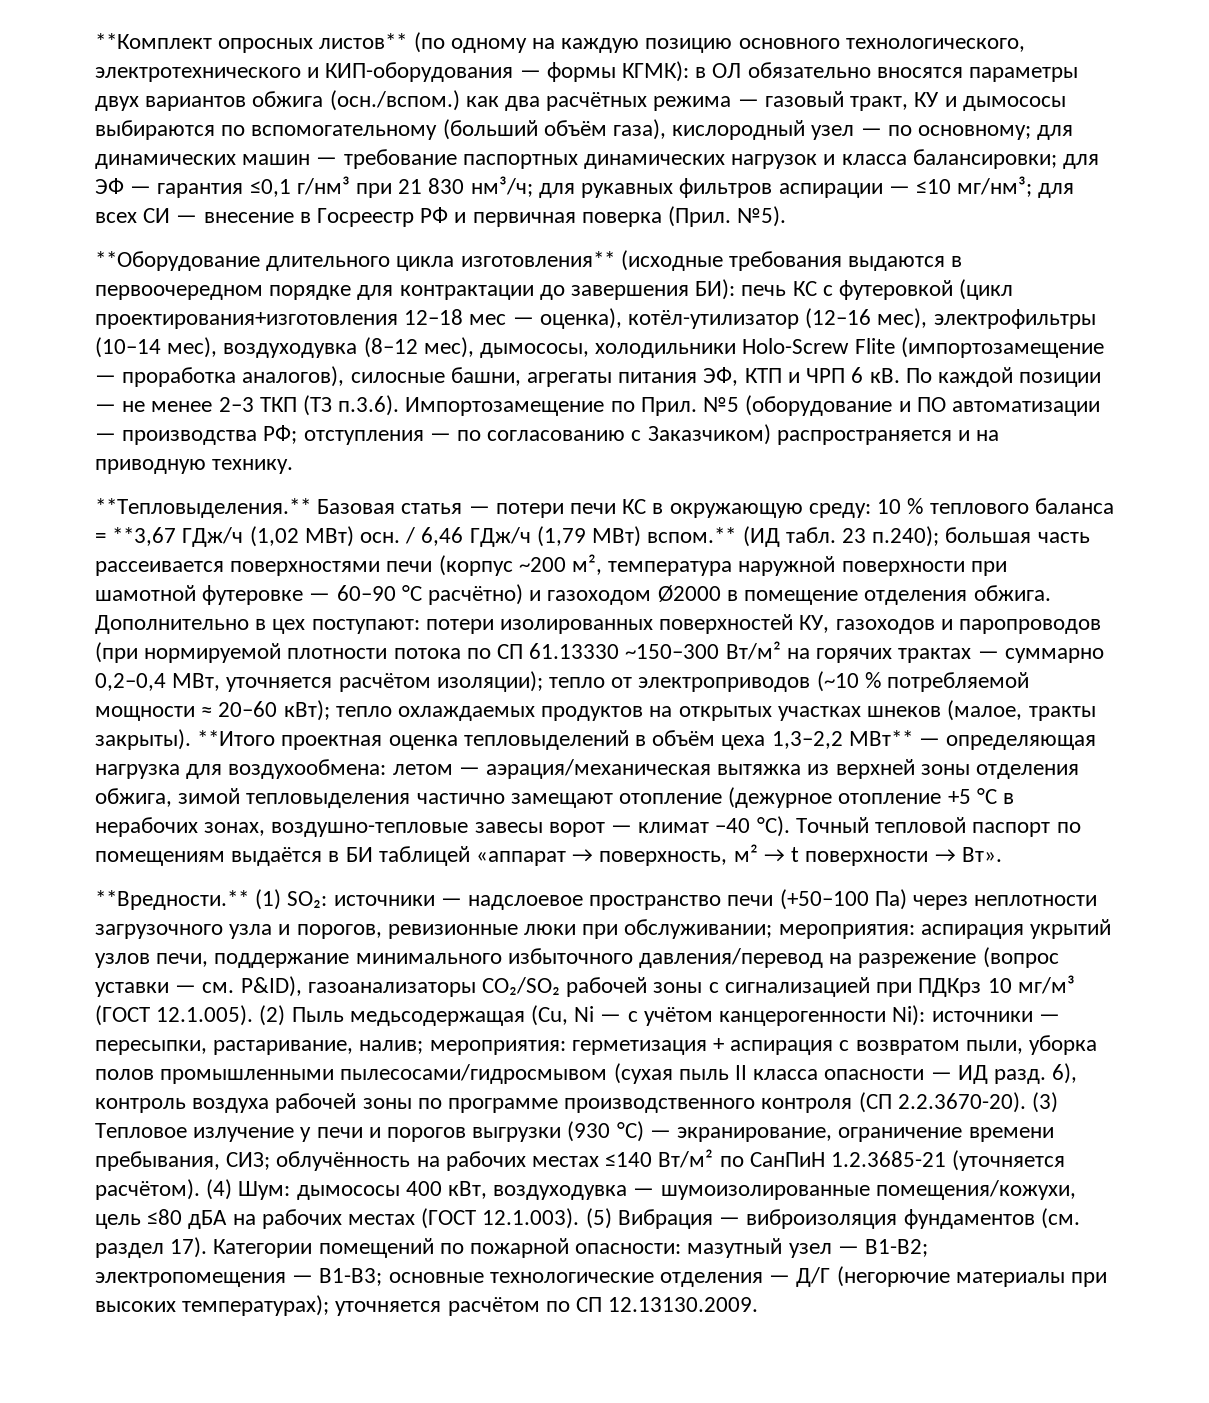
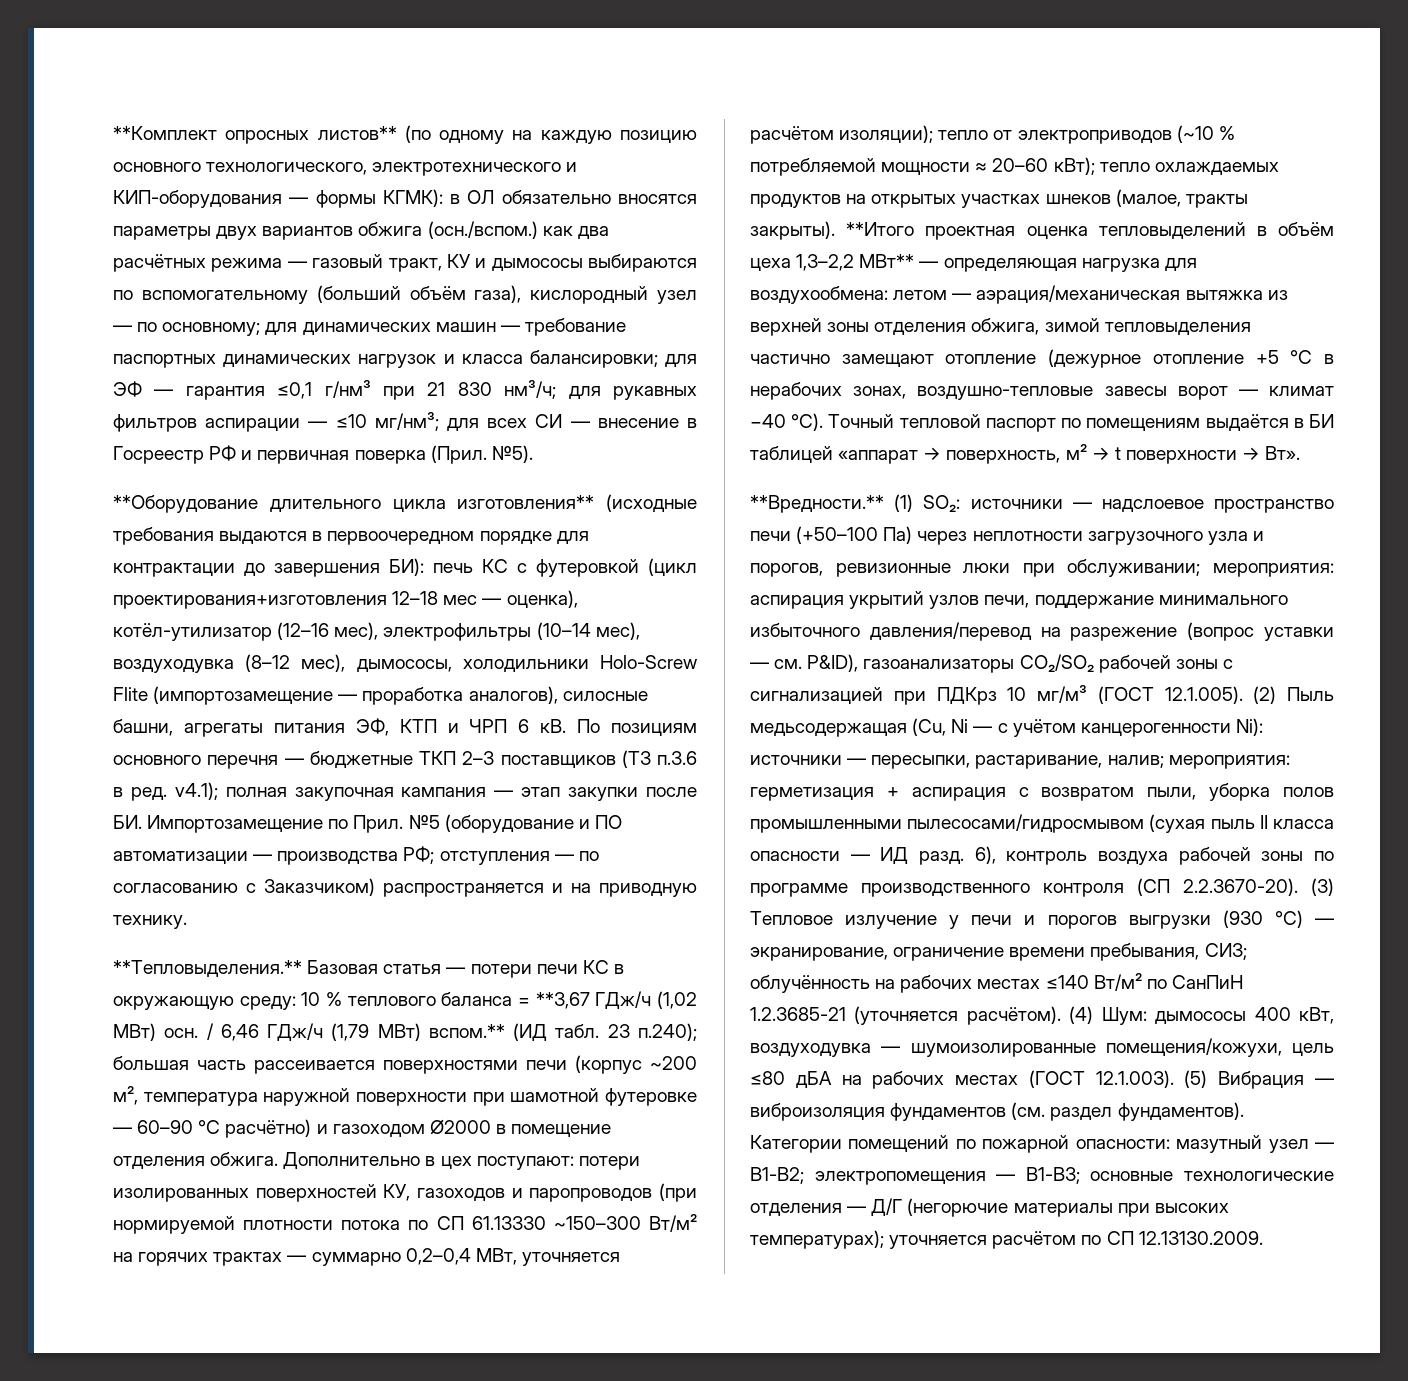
[937,367,1102,387] [95,395,400,416] каждой позиции — не менее 2–3 ТКП (ТЗ п.3.6). -> [610,723,697,736] [113,750,697,769] [113,782,698,801] [113,815,142,829] позициям основного перечня — бюджетные ТКП 2–3 поставщиков (ТЗ п.3.6 в ред. v4.1); полная закупочная кампания — этап закупки после БИ.
[170,1237,208,1258] 17). -> [1117,1102,1244,1121] фундаментов).

